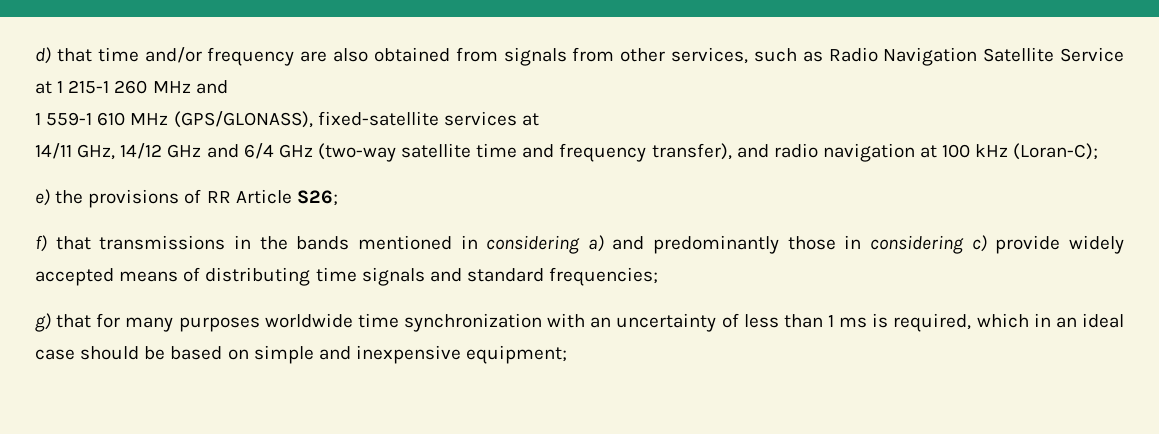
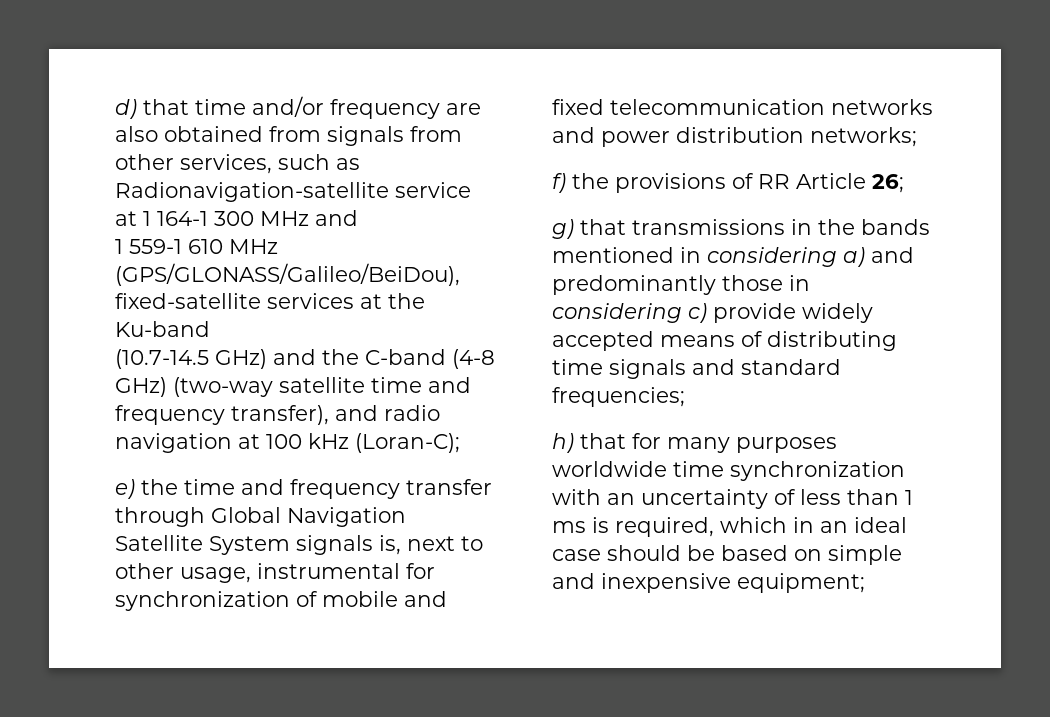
[828,47,1125,66] [35,80,148,94] Radio Navigation Satellite Service at 1 215-1 260 -> [115,182,471,202] [115,211,254,226] Radionavigation-satellite service at 1 164-1 300
[173,111,313,128] (GPS/GLONASS), -> [115,263,460,286] (GPS/GLONASS/Galileo/BeiDou),
[35,143,313,160] // 14/11 GHz, 14/12 GHz and 6/4 GHz -> [388,293,425,309] [115,321,210,337] [115,349,495,369] [115,377,167,397] the Ku-band // (10.7-14.5 GHz) and the C-band (4-8 GHz)
(84, 197) none -> [184,479,492,499] [115,507,406,527] [115,535,483,555] [115,563,435,583] [115,591,447,611] [552,99,933,115] [552,127,917,147] [552,173,609,193] time and frequency transfer through Global Navigation Satellite System signals is, next to other usage, instrumental for synchronization of mobile and fixed telecommunication networks and power distribution networks; // f) the
[296,190,338,206] [35,235,47,252] S26; // f) -> [872,174,904,193] [552,219,574,239] 26; // g)
[35,313,51,332] g) -> [552,433,574,453] h)

